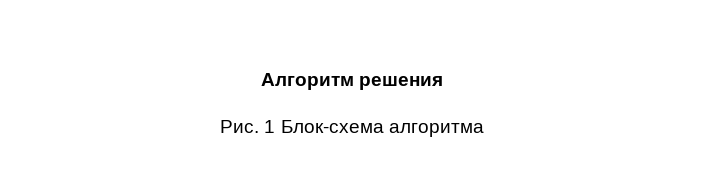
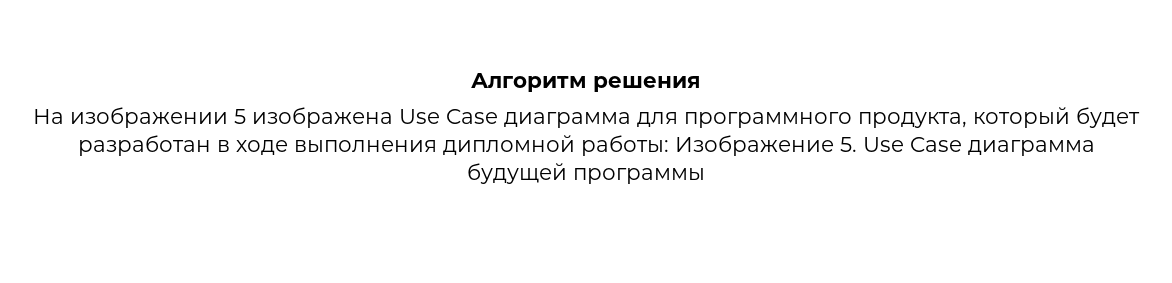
[220,120,484,137] Рис. 1 Блок-схема алгоритма -> [33,107,1140,128] [77,135,1095,156] [467,163,705,184] На изображении 5 изображена Use Case диаграмма для программного продукта, который будет разработан в ходе выполнения дипломной работы: Изображение 5. Use Case диаграмма будущей программы

